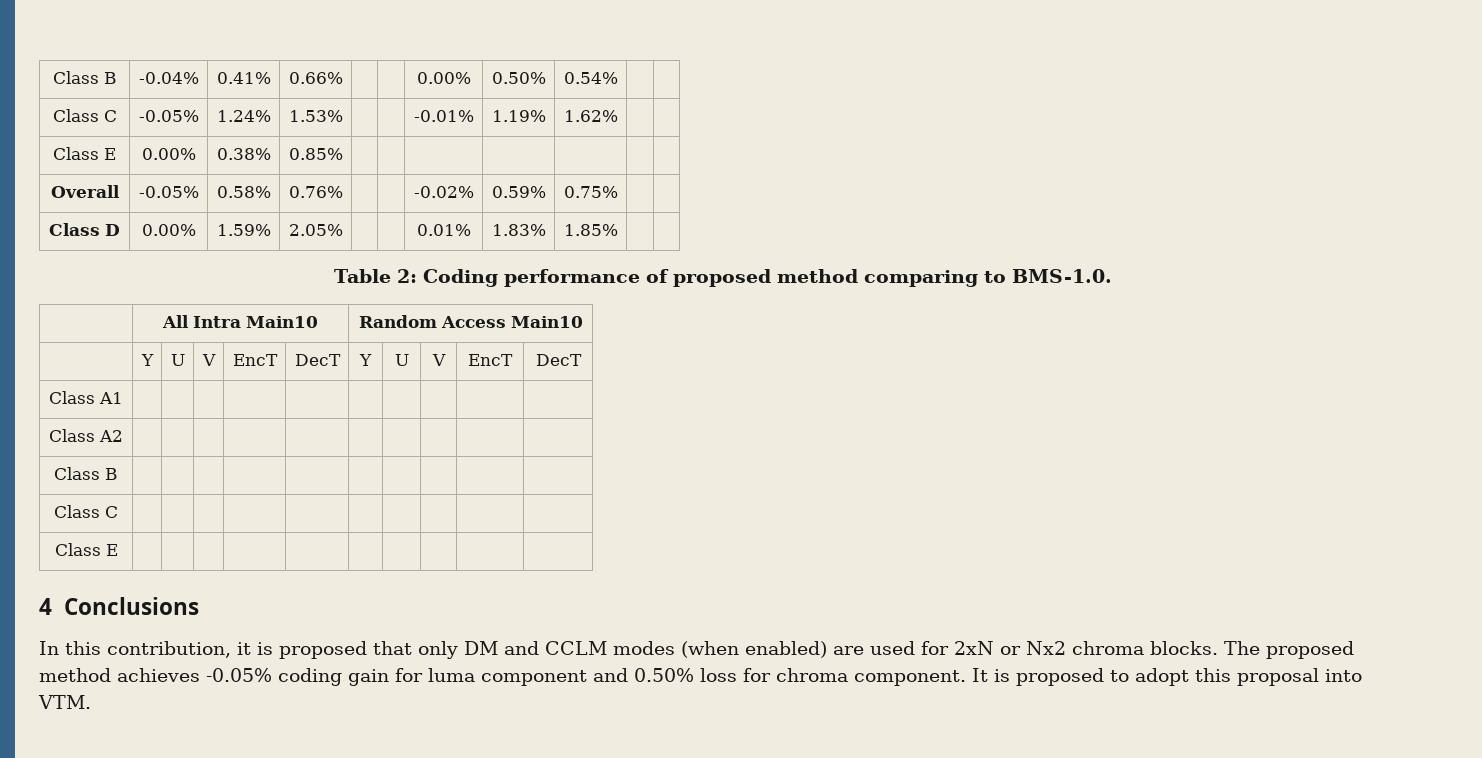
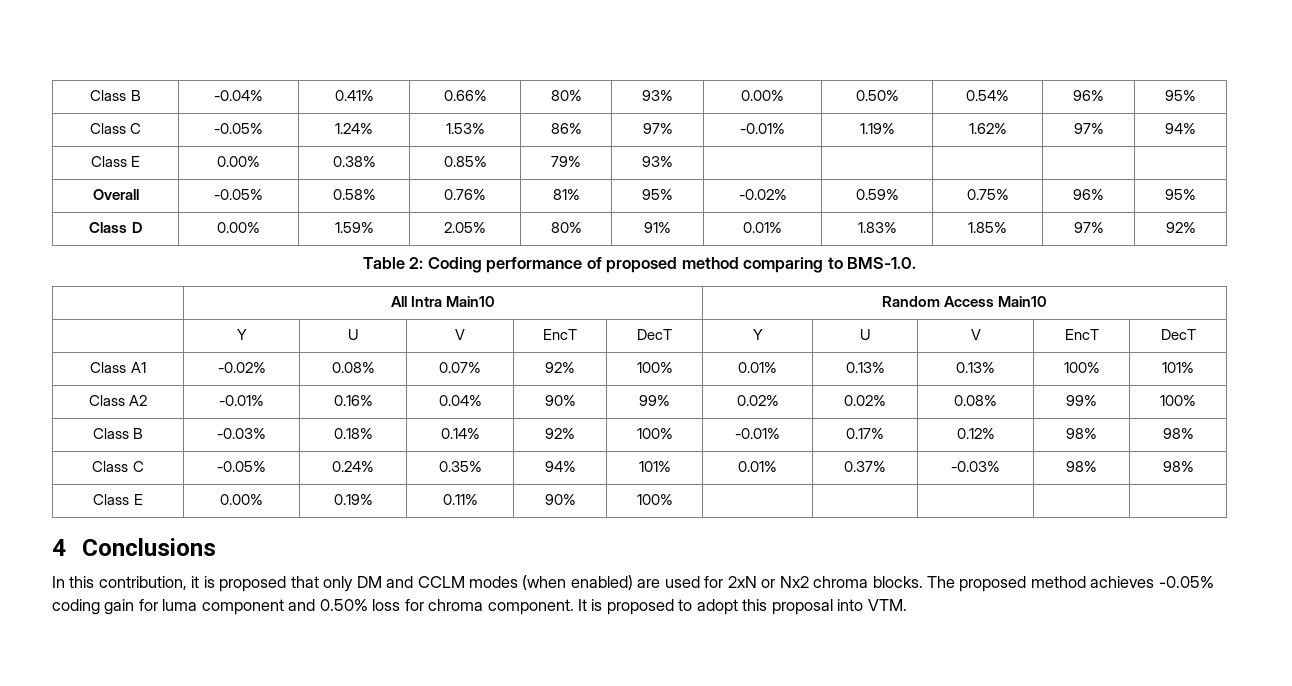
(343, 78) | -> [550,90,582,101] [642,90,673,101] 80% | 93%
(618, 78) | -> [1073,90,1104,101] [1165,90,1196,101] 96% | 95%
(343, 116) | -> [550,123,582,134] [642,123,673,134] 86% | 97%
(618, 116) | -> [1073,123,1104,134] [1165,123,1196,134] 97% | 94%
(343, 154) | -> [551,156,581,167] [642,156,673,167] 79% | 93%
(343, 192) | -> [552,189,580,200] [642,189,673,200] 81% | 95%
(618, 192) | -> [1073,189,1104,200] [1165,189,1196,200] 96% | 95%
(343, 230) | -> [550,222,582,233] [644,222,671,233] 80% | 91%
(618, 230) | -> [1073,222,1104,233] [1165,222,1196,233] 97% | 92%
[49,429,123,442] [54,467,118,480] [54,505,118,518] [54,543,118,556] | | | | | | | | | // Class A2 | | | | | | | | | | // Class B | | | | | | | | | | // Class C | | | | | | | | | | // Class E | | | | | -> [217,362,266,373] [331,362,375,373] [439,362,481,373] [545,362,575,373] [636,362,673,373] [738,362,777,373] [845,362,885,373] [956,362,995,373] [1063,362,1100,373] [1162,362,1194,373] [88,395,148,406] [219,395,264,406] [333,395,373,406] [438,395,482,406] [544,395,576,406] [639,395,670,406] [736,395,779,406] [844,395,886,406] [954,395,997,406] [1066,395,1097,406] [1160,395,1196,406] [92,428,144,439] [217,428,266,439] [333,428,373,439] [440,428,480,439] [545,428,575,439] [636,428,673,439] [735,428,780,439] [846,428,884,439] [956,428,995,439] [1066,428,1097,439] [1162,428,1194,439] [92,461,144,472] [217,461,266,472] [332,461,374,472] [438,461,482,472] [544,461,576,472] [638,461,671,472] [738,461,777,472] [844,461,886,472] [951,461,1000,472] [1066,461,1097,472] [1162,461,1194,472] [93,494,143,505] [220,494,263,505] [333,494,373,505] [442,494,478,505] [544,494,576,505] [636,494,673,505] -0.02% | 0.08% | 0.07% | 92% | 100% | 0.01% | 0.13% | 0.13% | 100% | 101% // Class A2 | -0.01% | 0.16% | 0.04% | 90% | 99% | 0.02% | 0.02% | 0.08% | 99% | 100% // Class B | -0.03% | 0.18% | 0.14% | 92% | 100% | -0.01% | 0.17% | 0.12% | 98% | 98% // Class C | -0.05% | 0.24% | 0.35% | 94% | 101% | 0.01% | 0.37% | -0.03% | 98% | 98% // Class E | 0.00% | 0.19% | 0.11% | 90% | 100%

